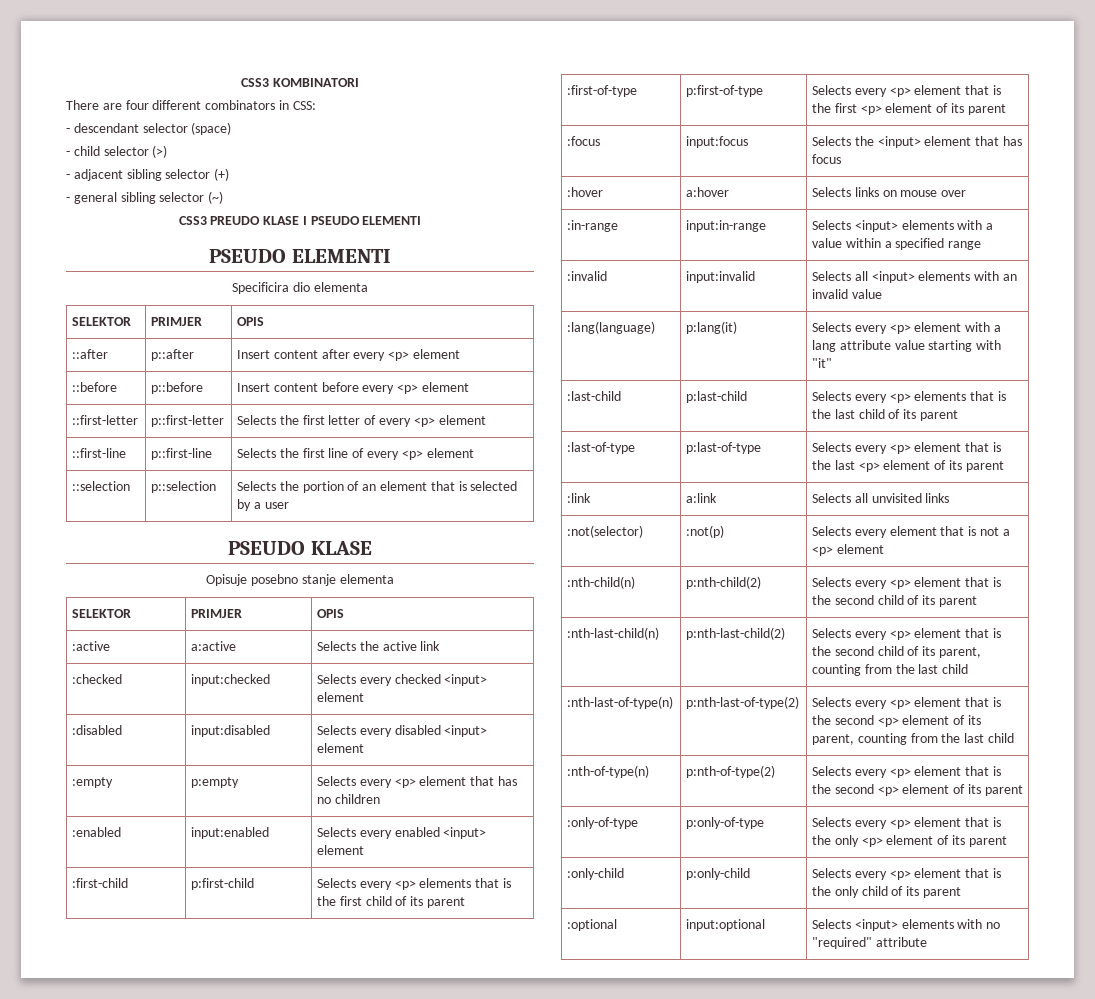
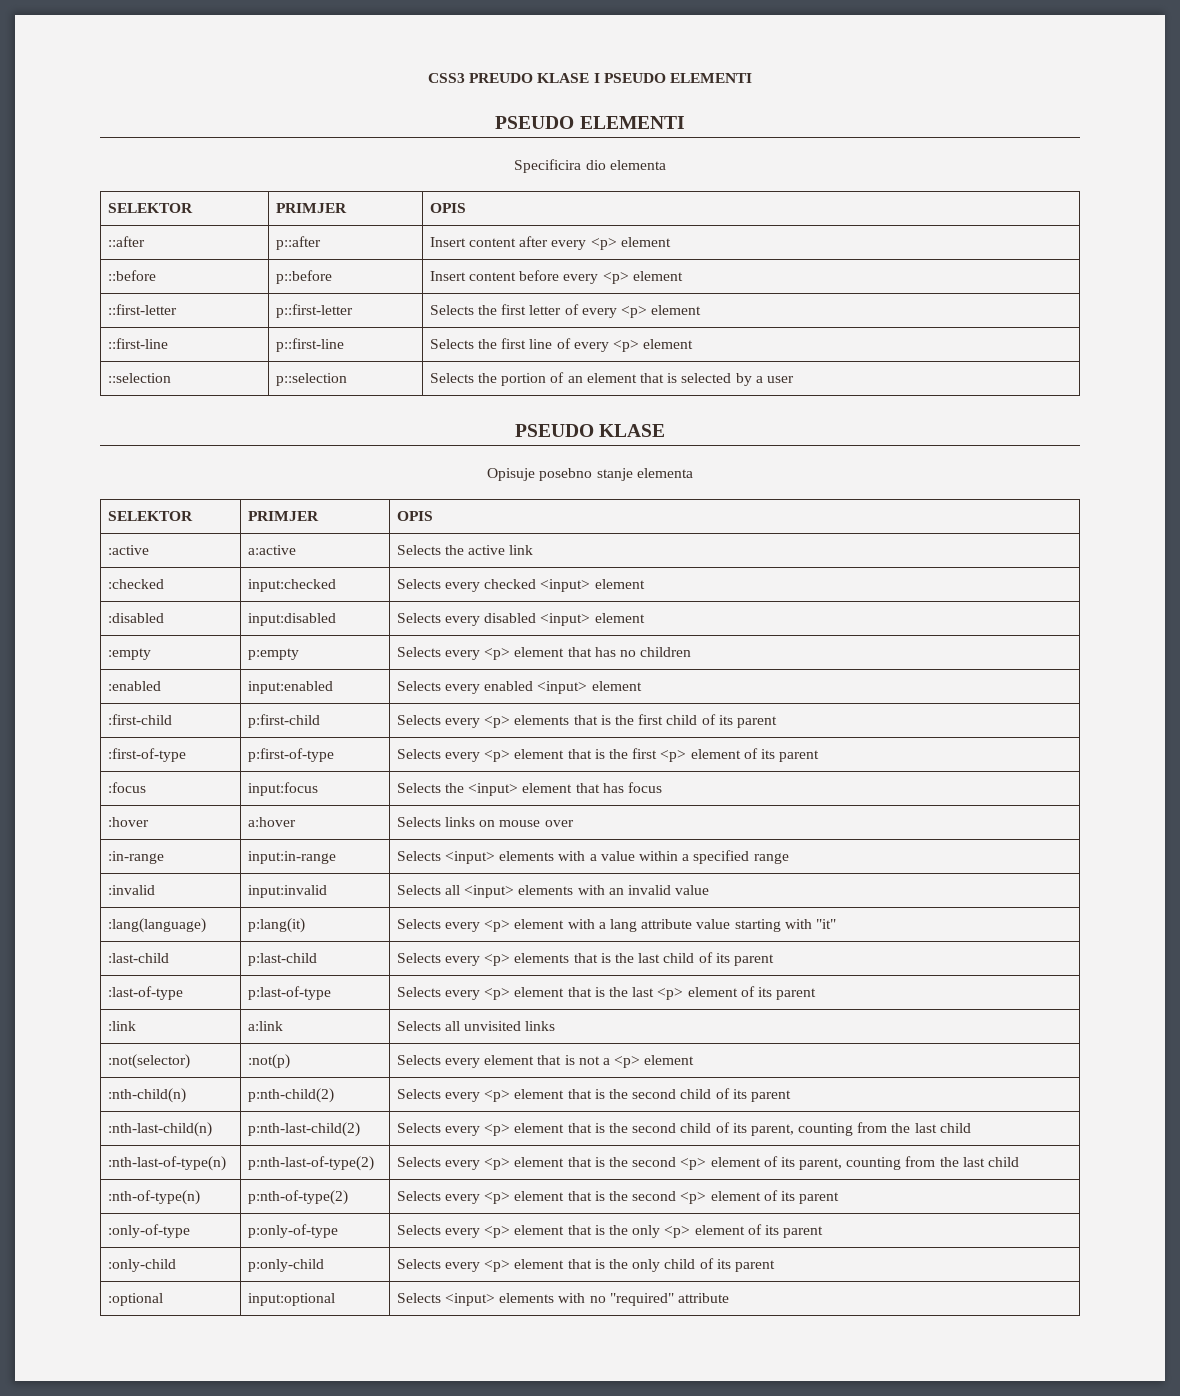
[241,78,359,87] [66,100,316,110] [66,122,232,135] [66,145,168,158] [66,168,230,181] [66,191,224,204] [178,216,207,225] CSS3 KOMBINATORI // There are four different combinators in CSS: // - descendant selector (space) // - child selector (>) // - adjacent sibling selector (+) // - general sibling selector (~) // CSS3 -> [428,73,466,83] CSS3

